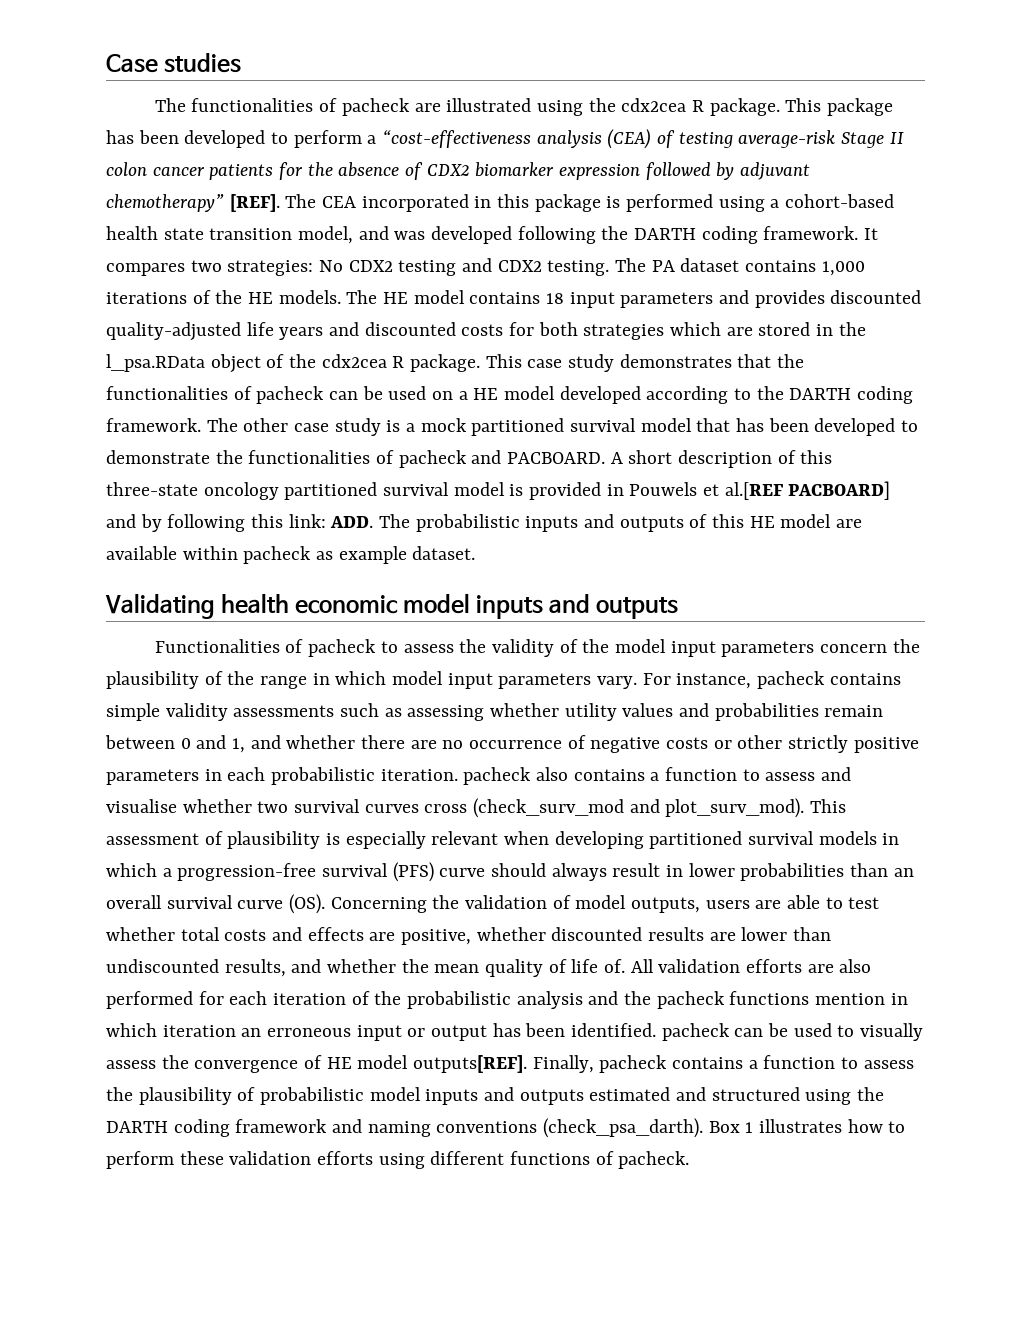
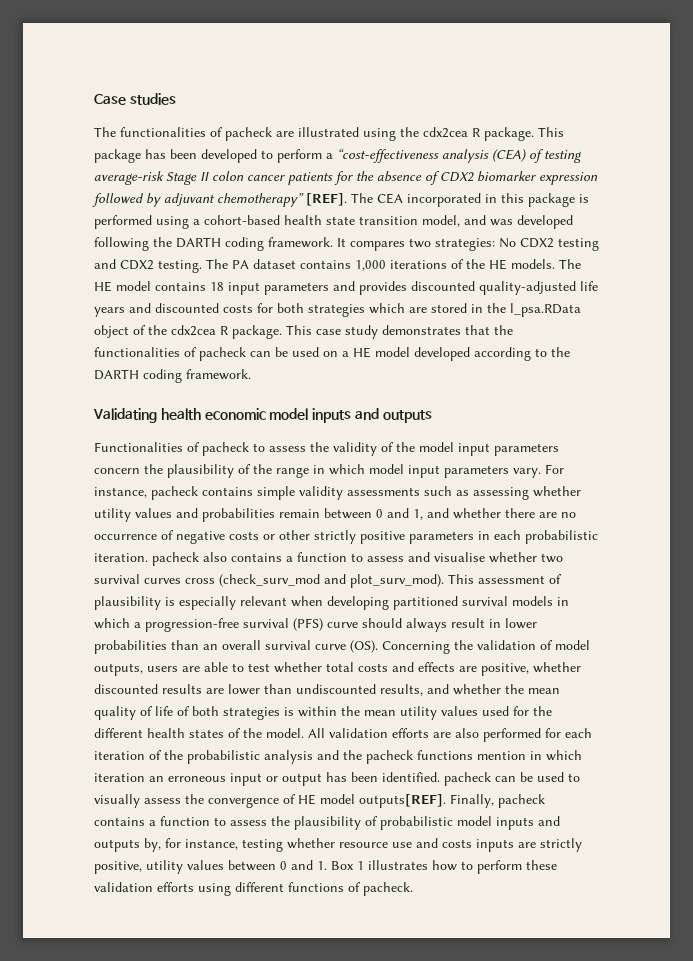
[206,418,919,436] [106,450,833,468] [106,481,891,500] [106,514,863,532] [106,546,476,564] The other case study is a mock partitioned survival model that has been developed to demonstrate the functionalities of pacheck and PACBOARD. A short description of this three-state oncology partitioned survival model is provided in Pouwels et al.[REF PACBOARD] and by following this link: ADD. The probabilistic inputs and outputs of this HE model are available within pacheck as example dataset. -> (251, 374) none
[604,959,626,973] of. -> [177,706,552,720] [94,728,304,738] of both strategies is within the mean utility values used for the different health states of the model.
[589,1087,885,1105] [106,1118,704,1138] estimated and structured using the DARTH coding framework and naming conventions (check_psa_darth). -> [144,838,582,852] [94,860,327,874] by, for instance, testing whether resource use and costs inputs are strictly positive, utility values between 0 and 1.

